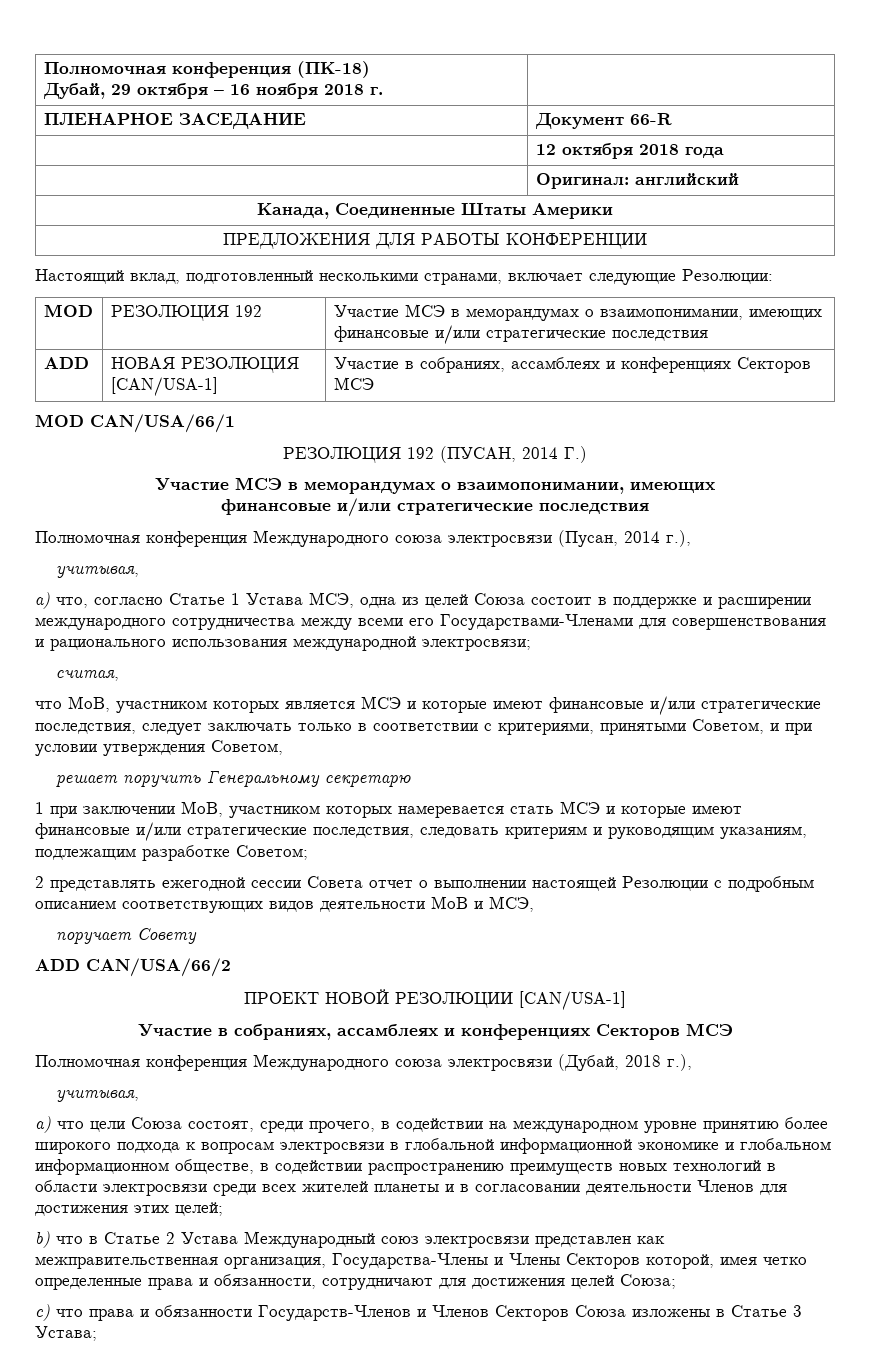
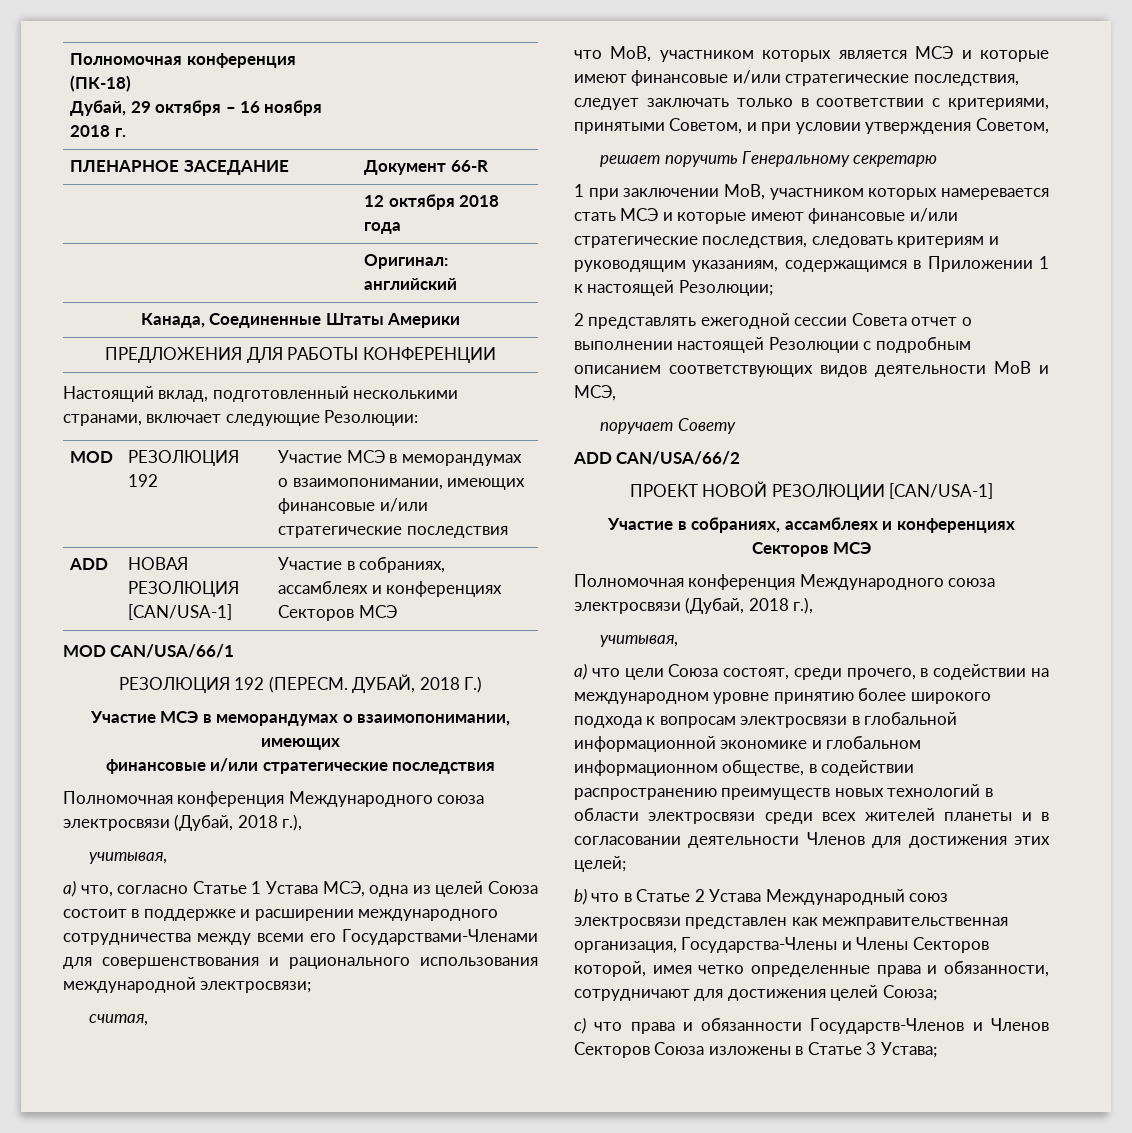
[440,446,558,463] (ПУСАН, 2014 -> [268,674,460,693] (ПЕРЕСМ. ДУБАЙ, 2018
[558,530,660,547] (Пусан, 2014 -> [174,814,278,831] (Дубай, 2018
[35,845,308,861] подлежащим разработке Советом; -> [784,256,1049,272] [574,280,773,296] содержащимся в Приложении 1 к настоящей Резолюции;

